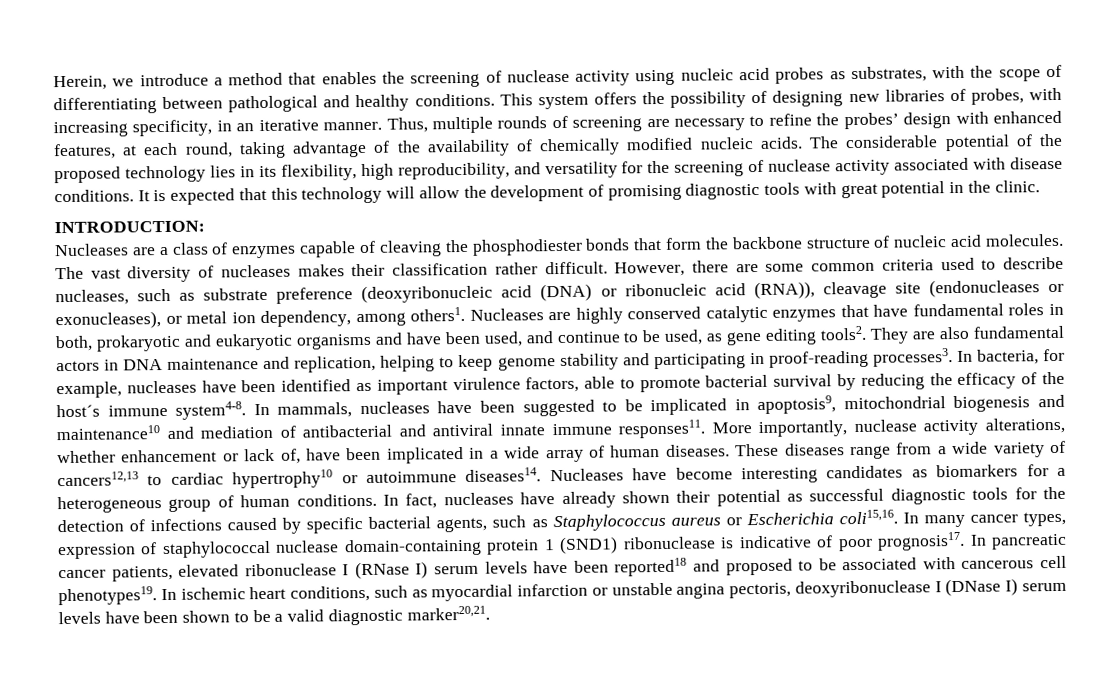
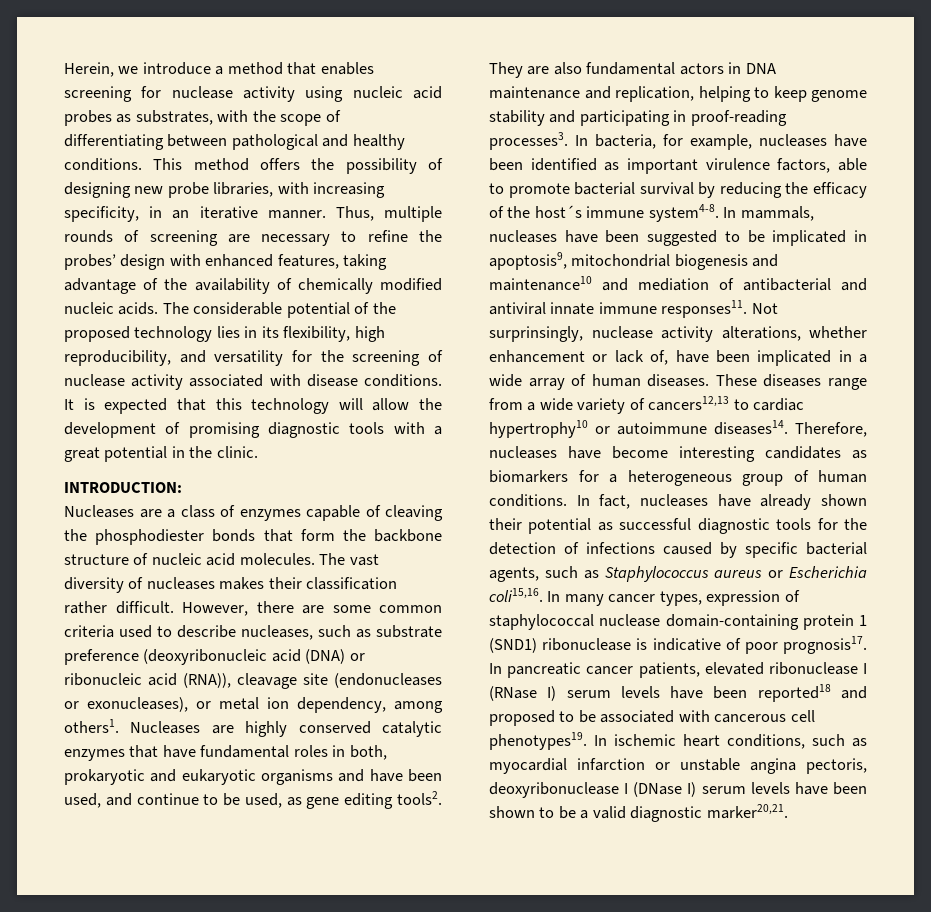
[381,70,502,88] the screening of -> [64,86,162,102] screening for
[537,94,589,110] system -> [193,158,249,171] method
[884,88,1024,105] libraries of probes, -> [167,182,274,198] probe libraries,
[122,142,233,158] at each round, -> (339, 261) none
(837, 188) none -> [433,426,442,435] a
[711,420,848,437] More importantly, -> [751,303,778,314] [489,326,583,342] Not surprinsingly,
[549,468,624,482] Nucleases -> [795,422,867,437] [489,446,557,459] Therefore, nucleases

